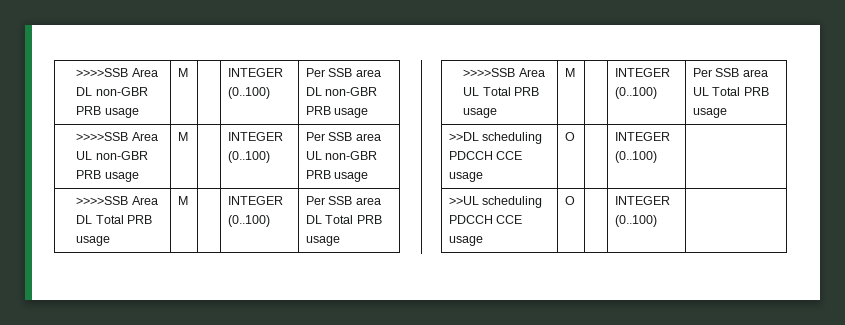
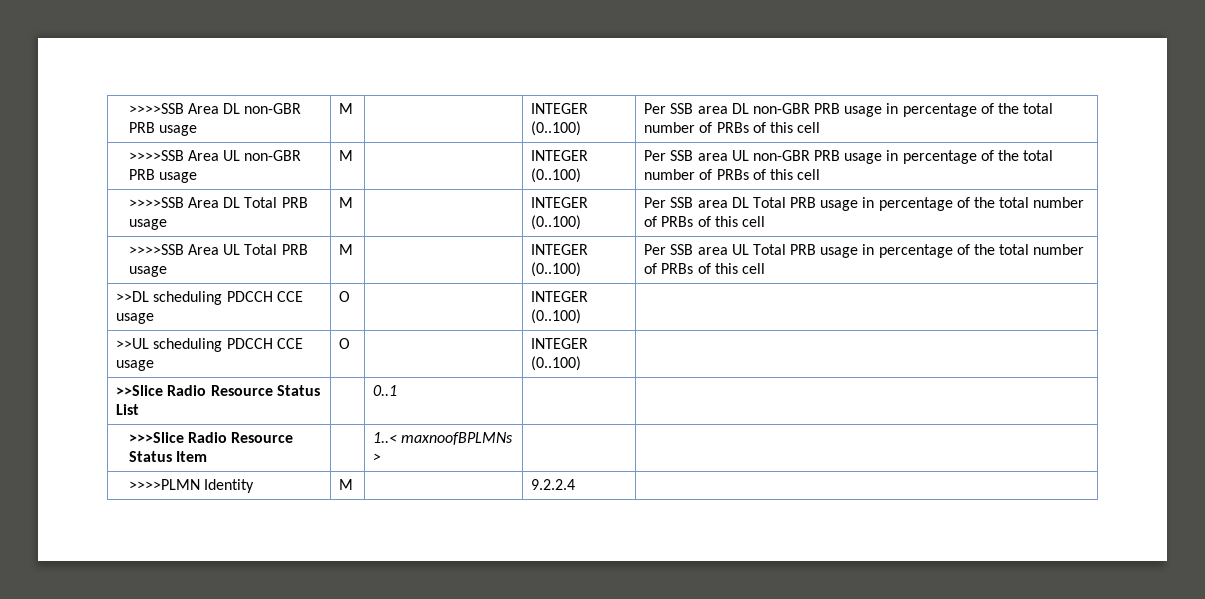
(369, 113) none -> [886,103,1054,117] [644,122,821,133] in percentage of the total number of PRBs of this cell
(369, 177) none -> [886,150,1054,164] [644,169,821,180] in percentage of the total number of PRBs of this cell
(340, 241) none -> [862,197,1085,211] [644,216,765,227] in percentage of the total number of PRBs of this cell
(727, 113) none -> [862,244,1085,258] [644,263,765,274] in percentage of the total number of PRBs of this cell
(657, 221) none -> [116,385,320,396] [116,404,140,415] [373,385,398,396] [128,432,294,443] [128,451,208,462] [373,432,514,445] [373,453,382,462] [128,479,255,493] [339,479,354,490] [531,479,576,490] // >>Slice Radio Resource Status List | | 0..1 | | // >>>Slice Radio Resource Status Item | | 1..< maxnoofBPLMNs > | | // >>>>PLMN Identity | M | | 9.2.2.4 |

